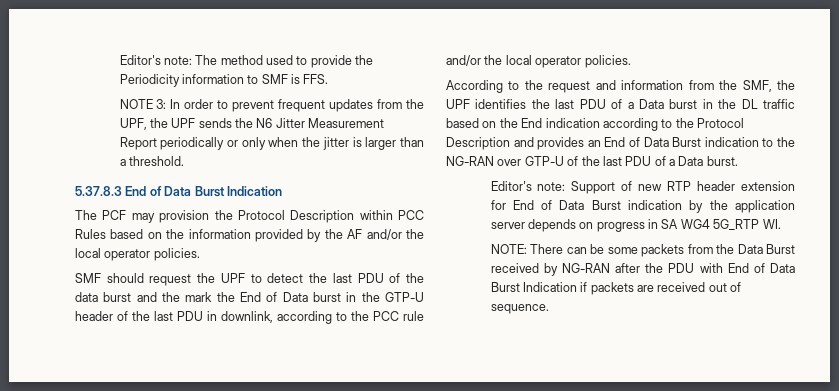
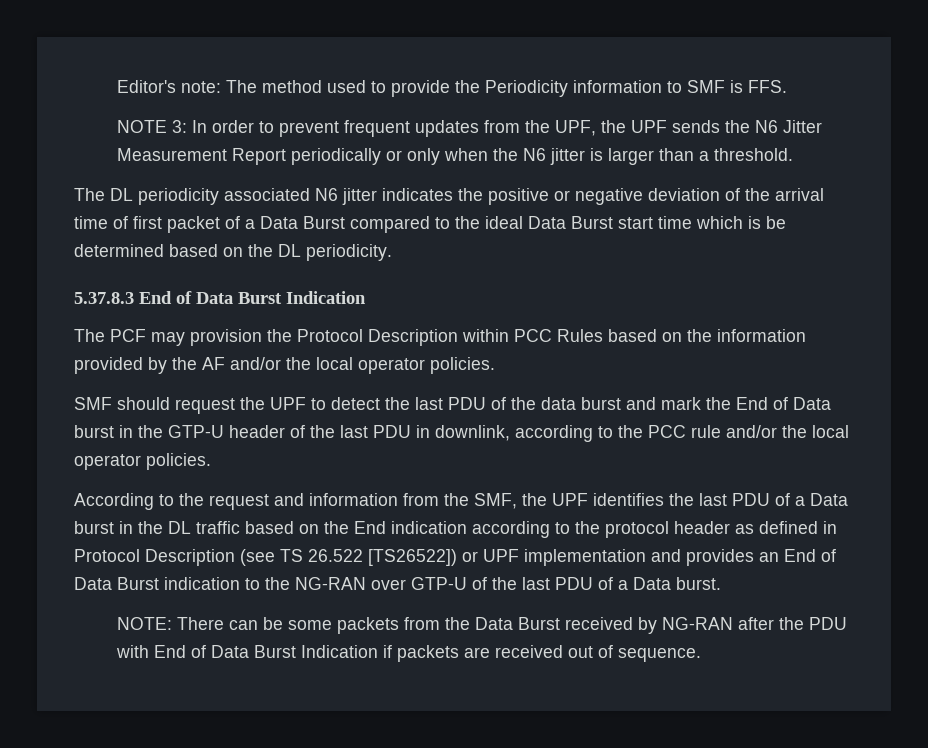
(321, 142) none -> [523,148,547,161] N6
(184, 161) none -> [74,188,824,205] [74,216,786,233] [74,244,392,261] // The DL periodicity associated N6 jitter indicates the positive or negative deviation of the arrival time of first packet of a Data Burst compared to the ideal Data Burst start time which is be determined based on the DL periodicity.
[162,292,180,302] the -> (656, 403) none
[697,118,744,128] [446,137,510,150] Protocol Description -> [605,521,837,538] [74,549,646,566] protocol header as defined in Protocol Description (see TS 26.522 [TS26522]) or UPF implementation
[490,181,795,194] [490,200,795,213] [490,219,781,232] // Editor's note: Support of new RTP header extension for End of Data Burst indication by the application server depends on progress in SA WG4 5G_RTP WI. -> (721, 583) none

